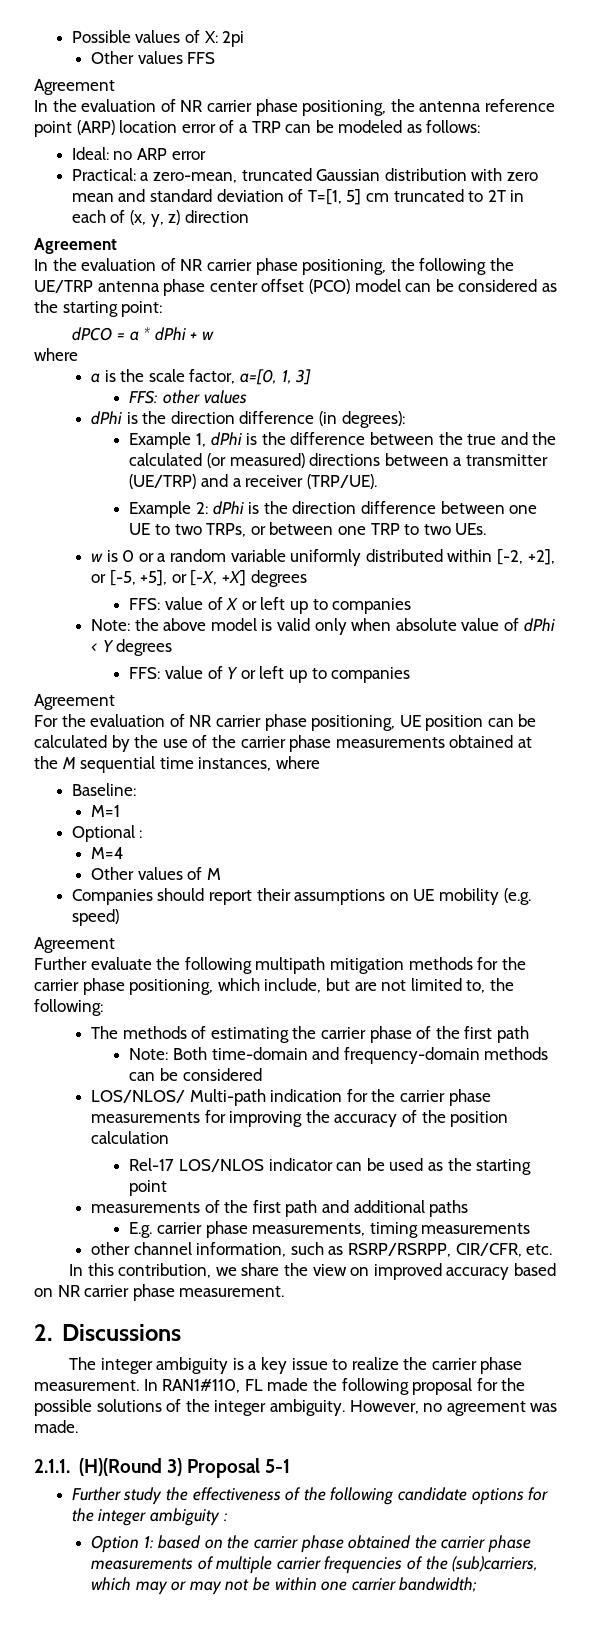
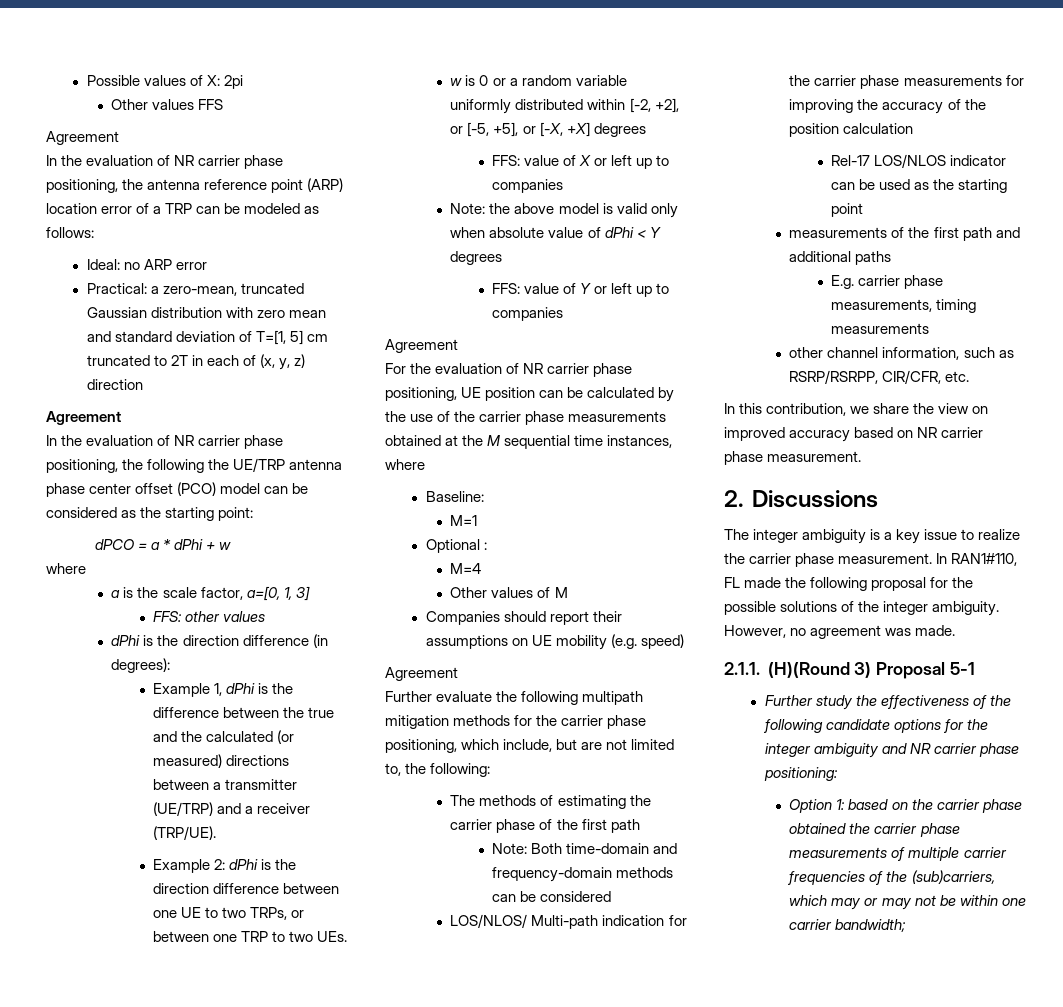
[223,1513,228,1521] : -> [882,743,1020,757] [763,767,838,781] and NR carrier phase positioning:

